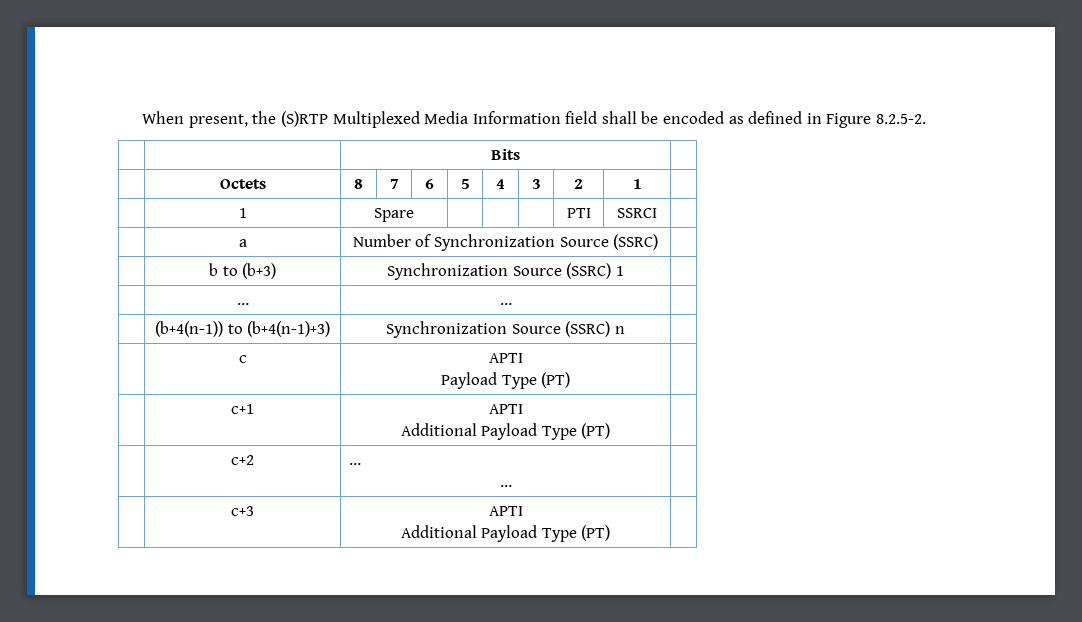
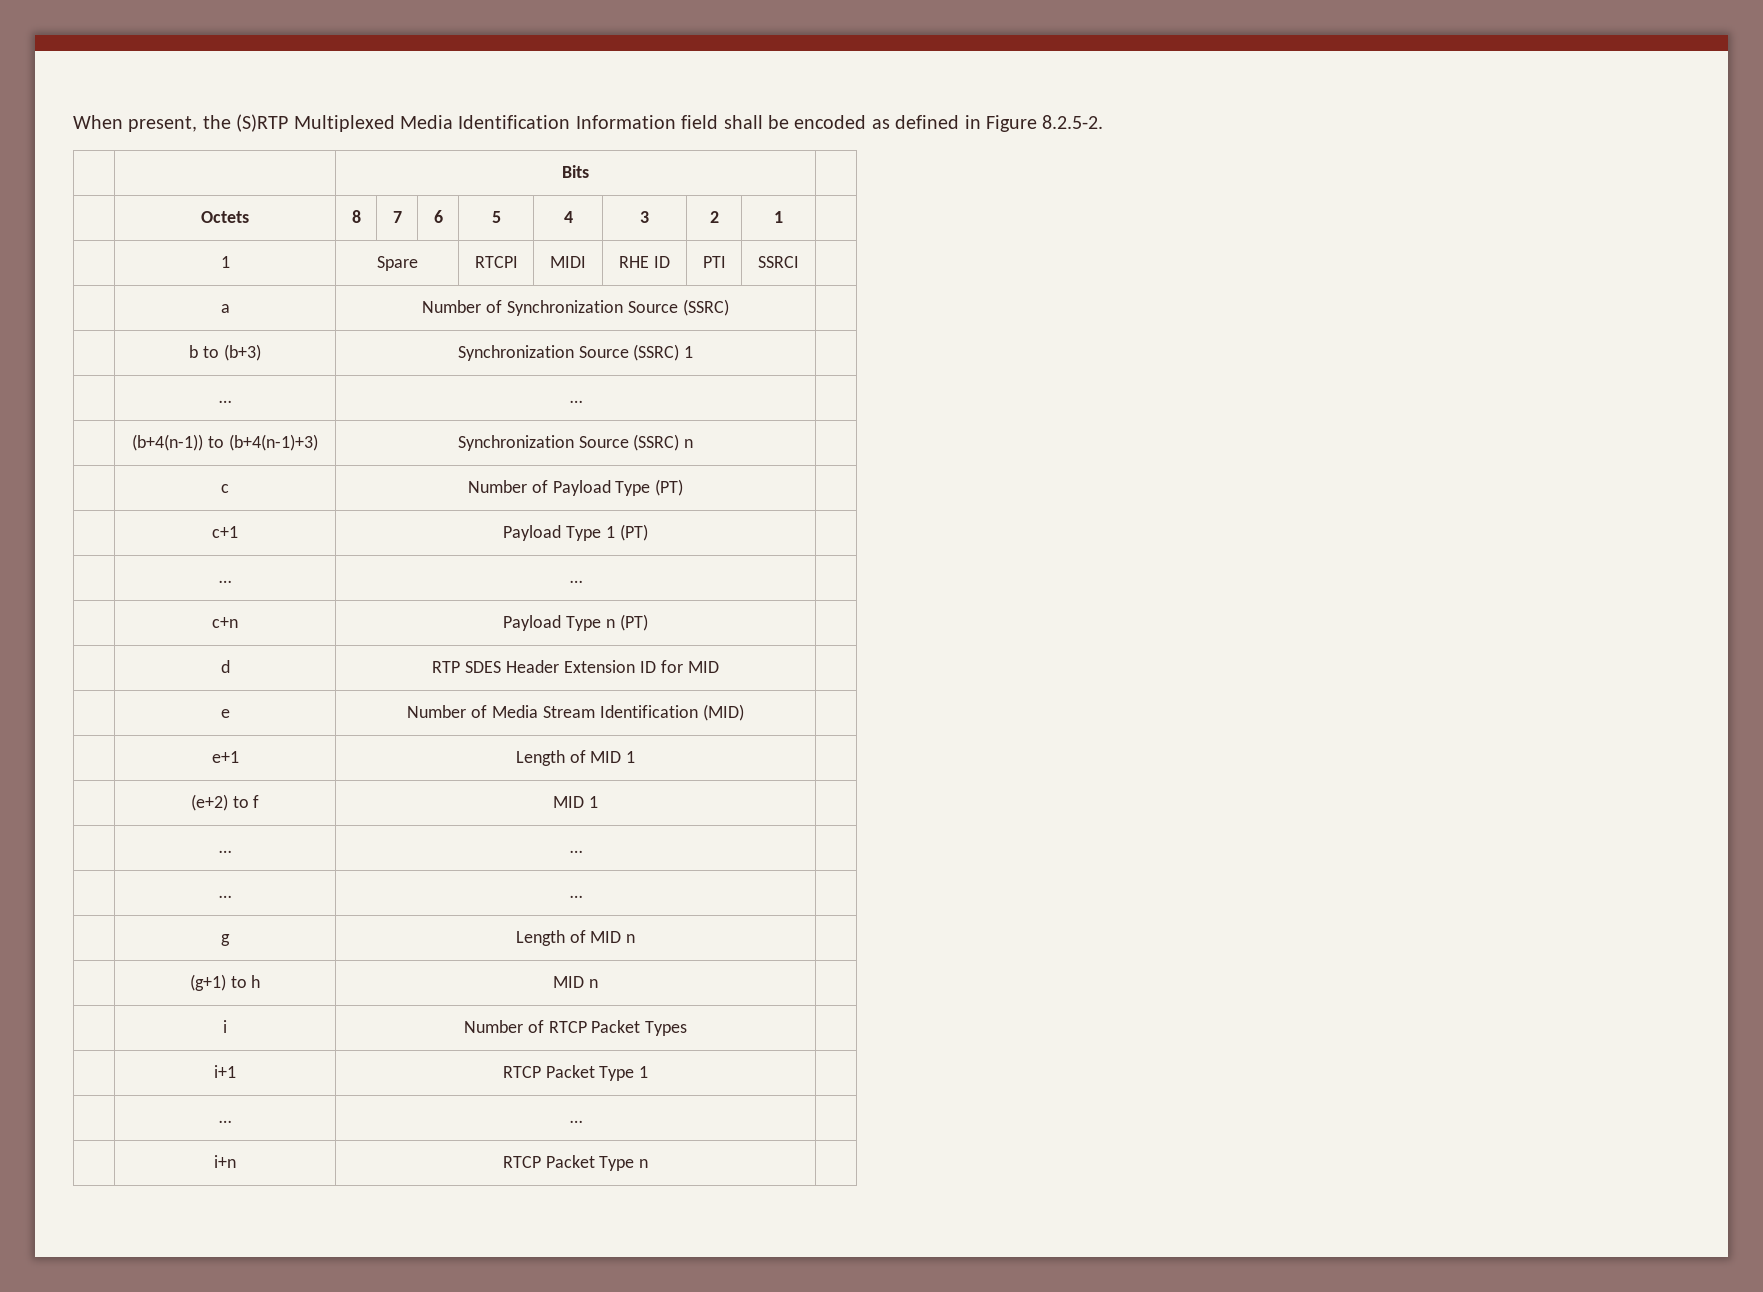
(469, 117) none -> [458,115,571,129] Identification
(414, 215) | | -> [474,256,518,268] [550,256,586,268] [619,256,670,268] RTCPI | MIDI | RHE ID
[488,353,523,363] APTI // -> [467,480,548,493] Number of
[488,404,523,414] [400,423,611,440] [231,455,254,465] [348,463,361,465] [499,485,512,487] [231,506,254,516] [488,506,523,516] [400,525,611,542] APTI // Additional Payload Type (PT) | // | c+2 | … // … | // | c+3 | APTI // Additional Payload Type (PT) | -> [503,524,648,541] [219,580,231,583] [569,580,582,583] [212,617,238,628] [503,614,648,631] [220,660,230,673] [432,660,719,673] [220,709,230,718] [407,704,744,721] [211,751,239,763] [515,750,636,766] [190,794,260,811] [553,796,598,808] [219,850,231,853] [569,850,582,853] [219,895,231,898] [569,895,582,898] [221,934,230,946] [515,930,636,946] [189,974,261,991] [553,976,598,988] [223,1020,227,1033] [463,1020,688,1036] [214,1065,236,1078] [502,1065,649,1081] [219,1120,231,1123] [569,1120,582,1123] [214,1155,236,1168] [502,1155,649,1171] Payload Type 1 (PT) | // | … | … | // | c+n | Payload Type n (PT) | // | d | RTP SDES Header Extension ID for MID | // | e | Number of Media Stream Identification (MID) | // | e+1 | Length of MID 1 | // | (e+2) to f | MID 1 | // | … | … | // | … | … | // | g | Length of MID n | // | (g+1) to h | MID n | // | i | Number of RTCP Packet Types | // | i+1 | RTCP Packet Type 1 | // | … | … | // | i+n | RTCP Packet Type n |

